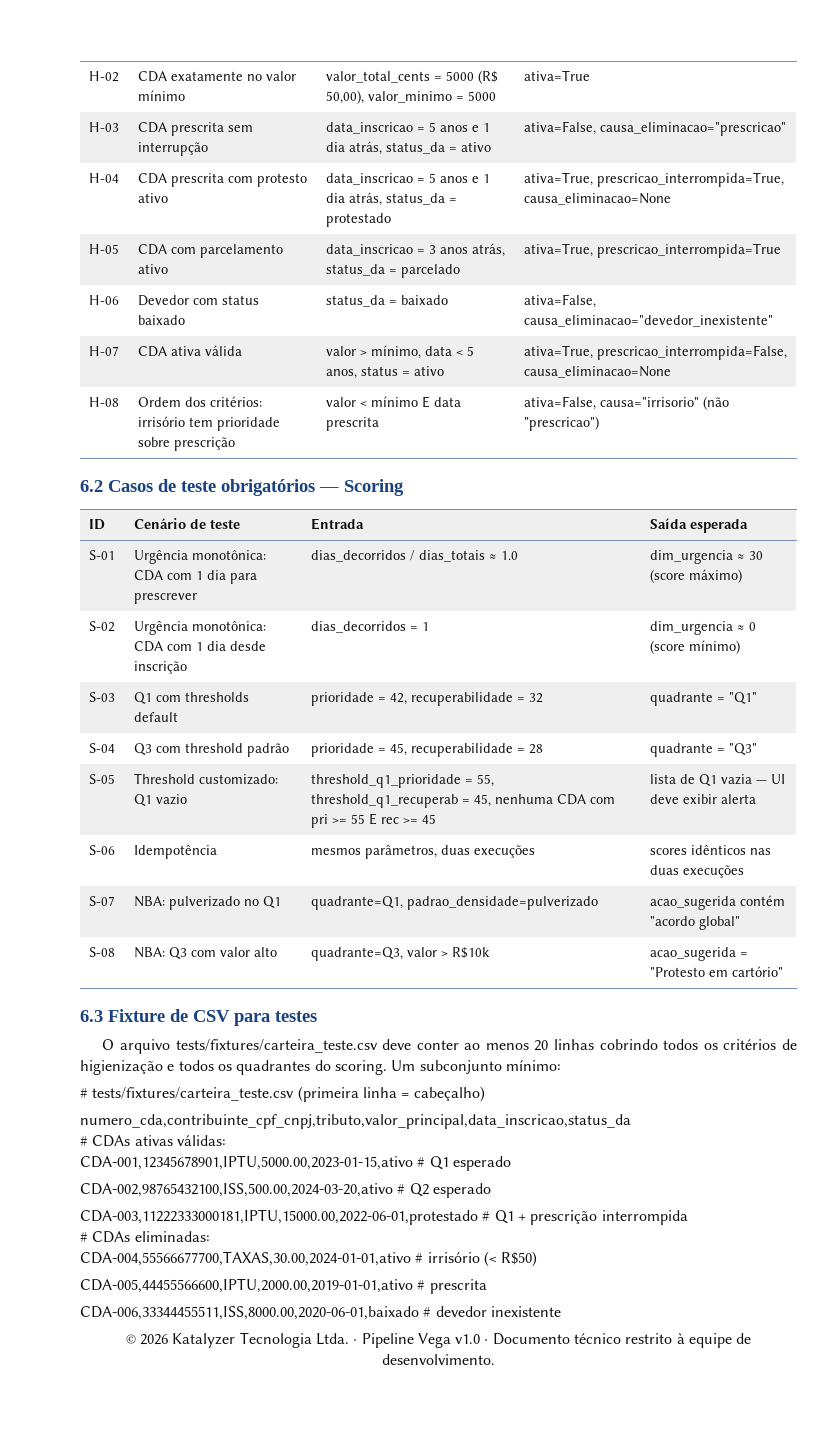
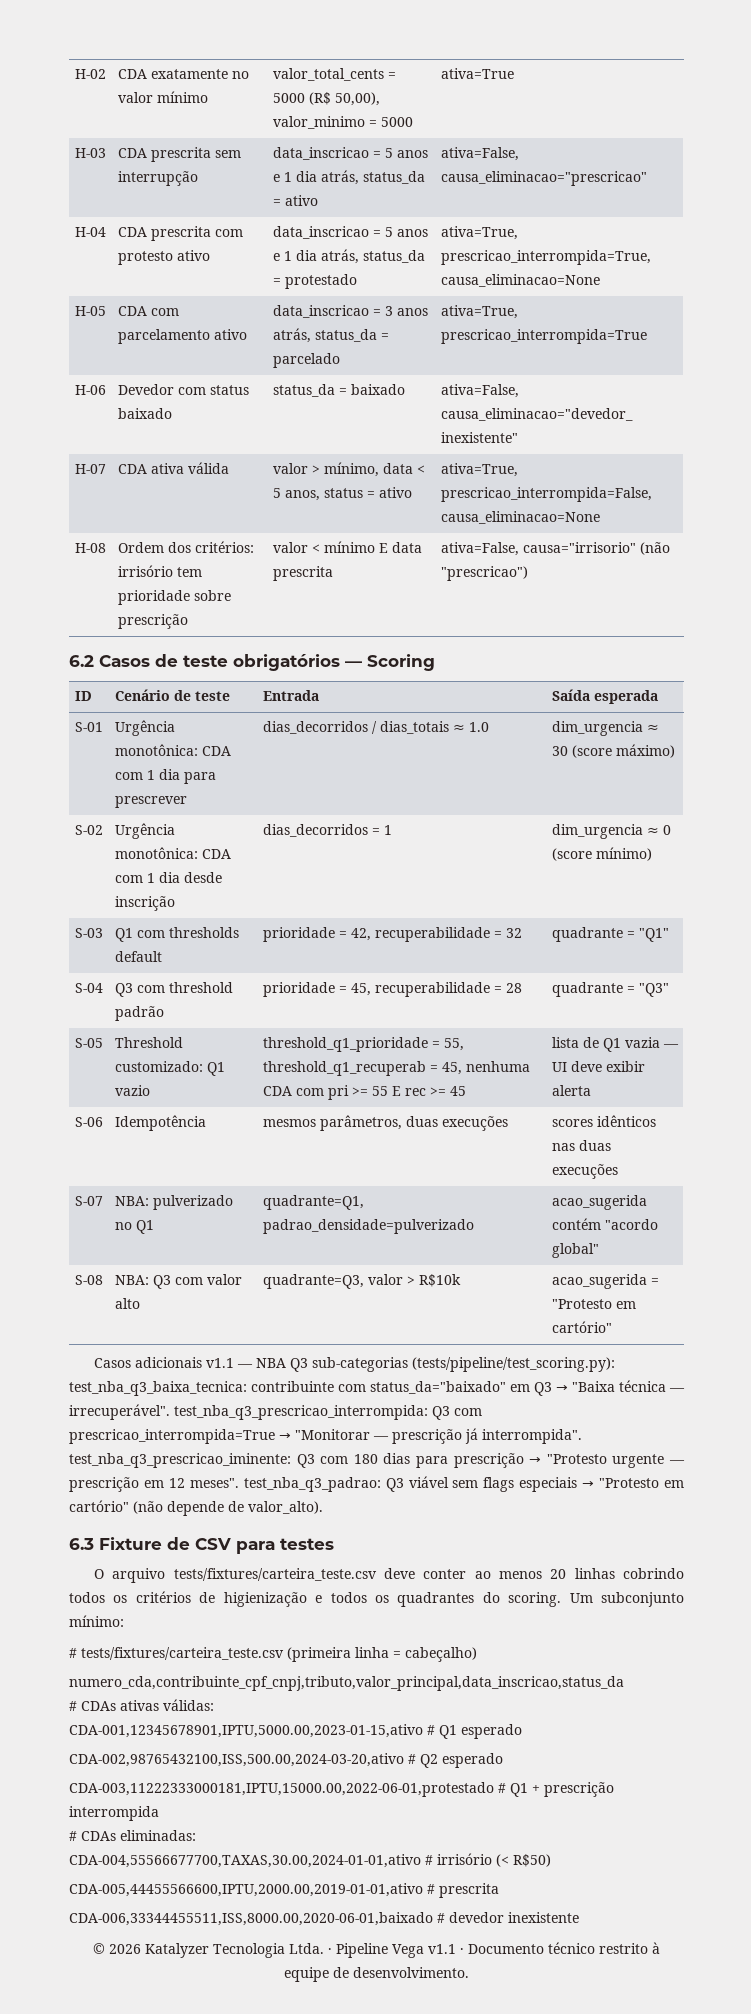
(784, 971) none -> [93,1357,615,1372] [69,1380,685,1396] [69,1404,482,1420] [69,1428,582,1444] [69,1453,686,1468] [69,1476,684,1492] [69,1500,323,1516] // Casos adicionais v1.1 — NBA Q3 sub-categorias (tests/pipeline/test_scoring.py): test_nba_q3_baixa_tecnica: contribuinte com status_da="baixado" em Q3 → "Baixa técnica — irrecuperável". test_nba_q3_prescricao_interrompida: Q3 com prescricao_interrompida=True → "Monitorar — prescrição já interrompida". test_nba_q3_prescricao_iminente: Q3 com 180 dias para prescrição → "Protesto urgente — prescrição em 12 meses". test_nba_q3_padrao: Q3 viável sem flags especiais → "Protesto em cartório" (não depende de valor_alto).
[455,1334,481,1344] v1.0 -> [428,1944,456,1954] v1.1

